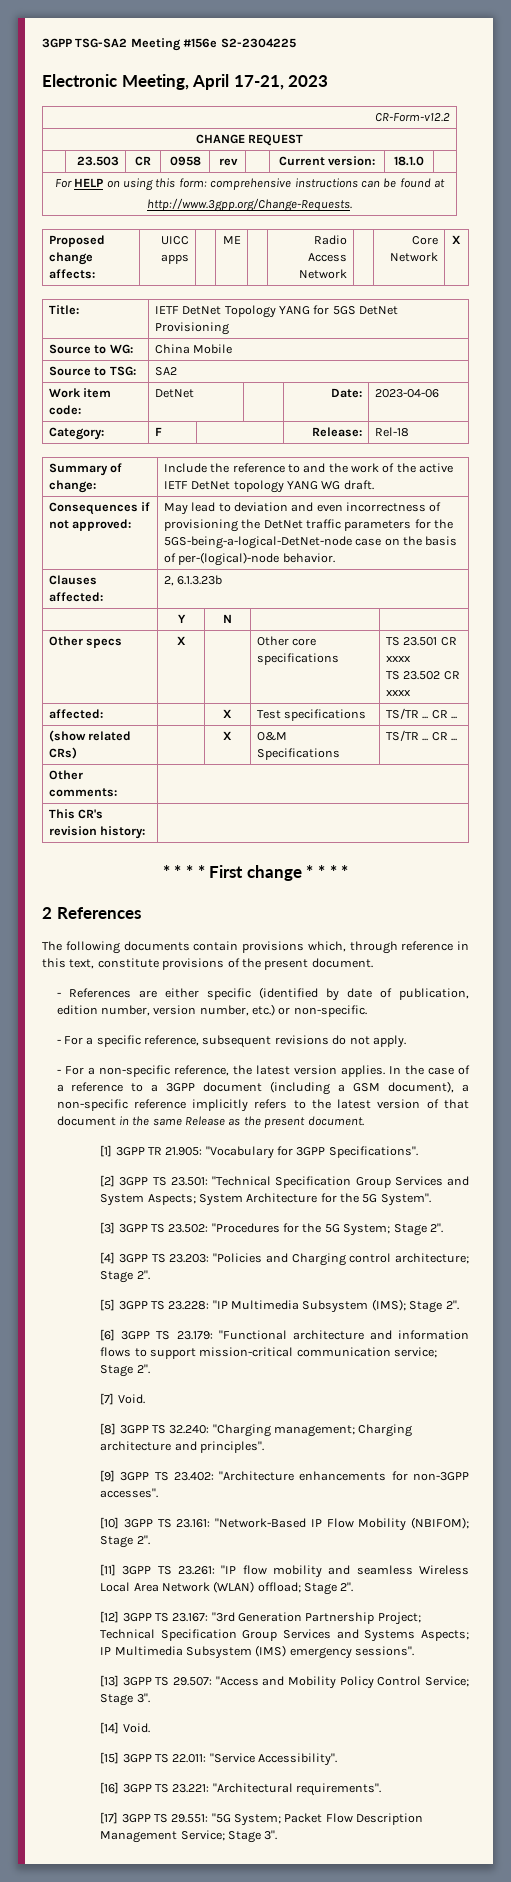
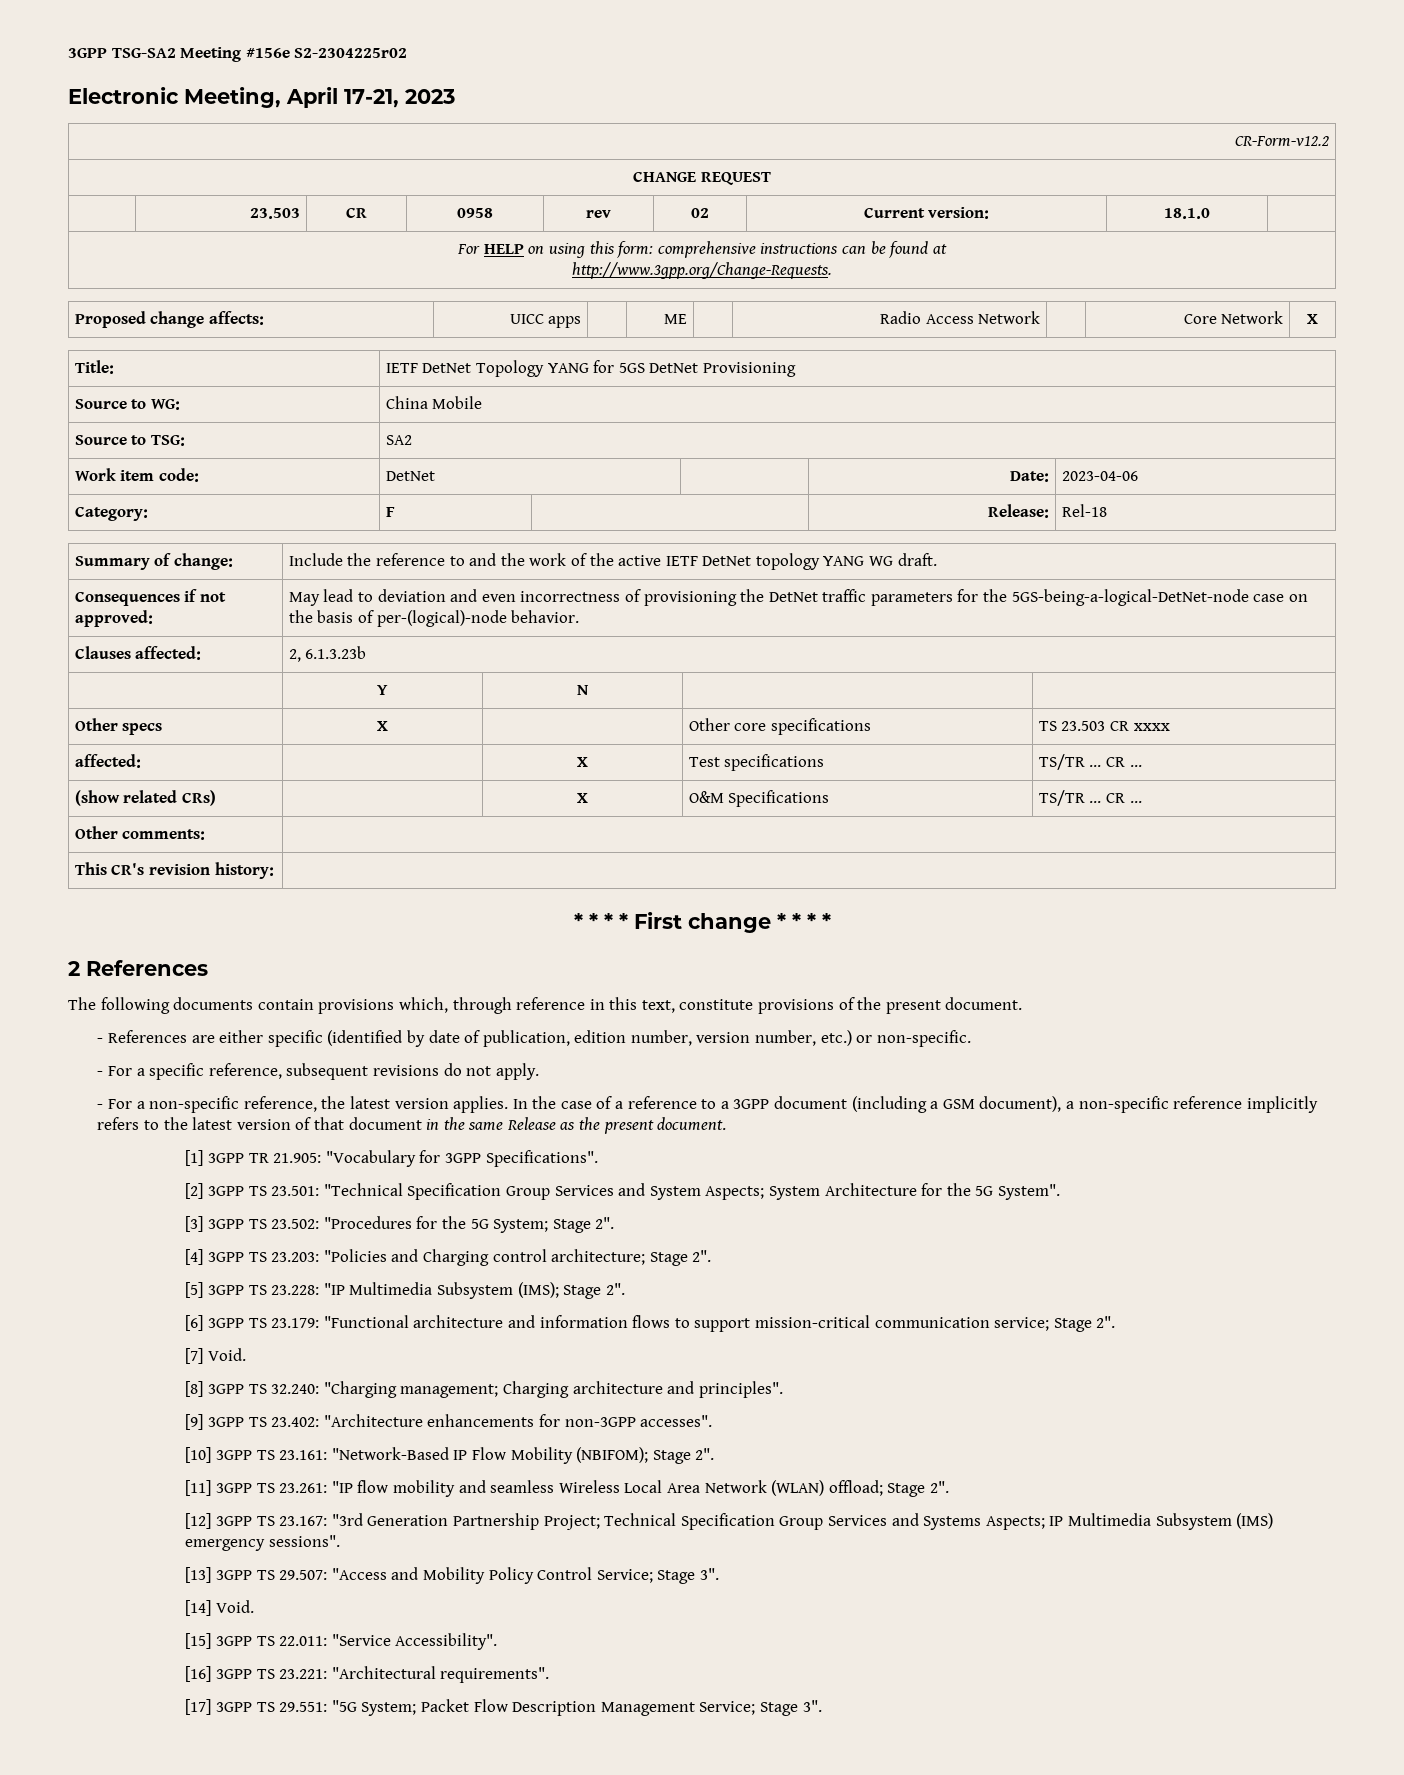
[220,38,296,48] S2-2304225 -> [294,48,408,58] S2-2304225r02
(238, 162) none -> [691,208,709,218] 02
[403,637,457,646] [385,656,411,662] [385,671,441,680] 23.501 CR xxxx // TS 23.502 -> [1061,721,1106,731] 23.503

